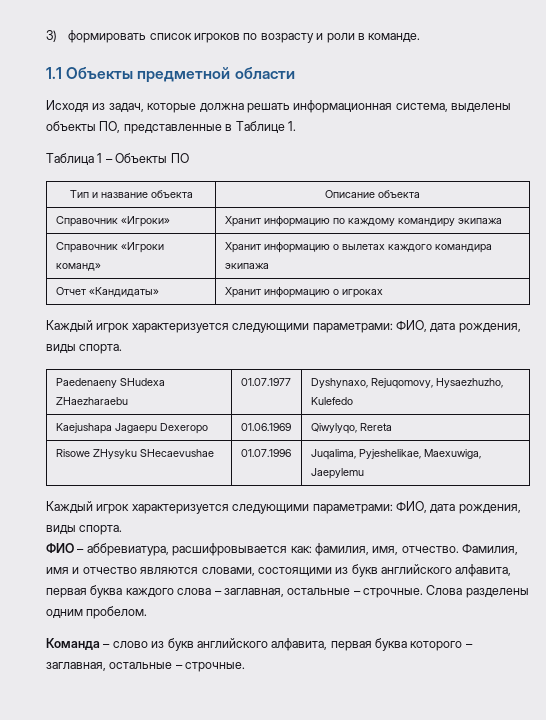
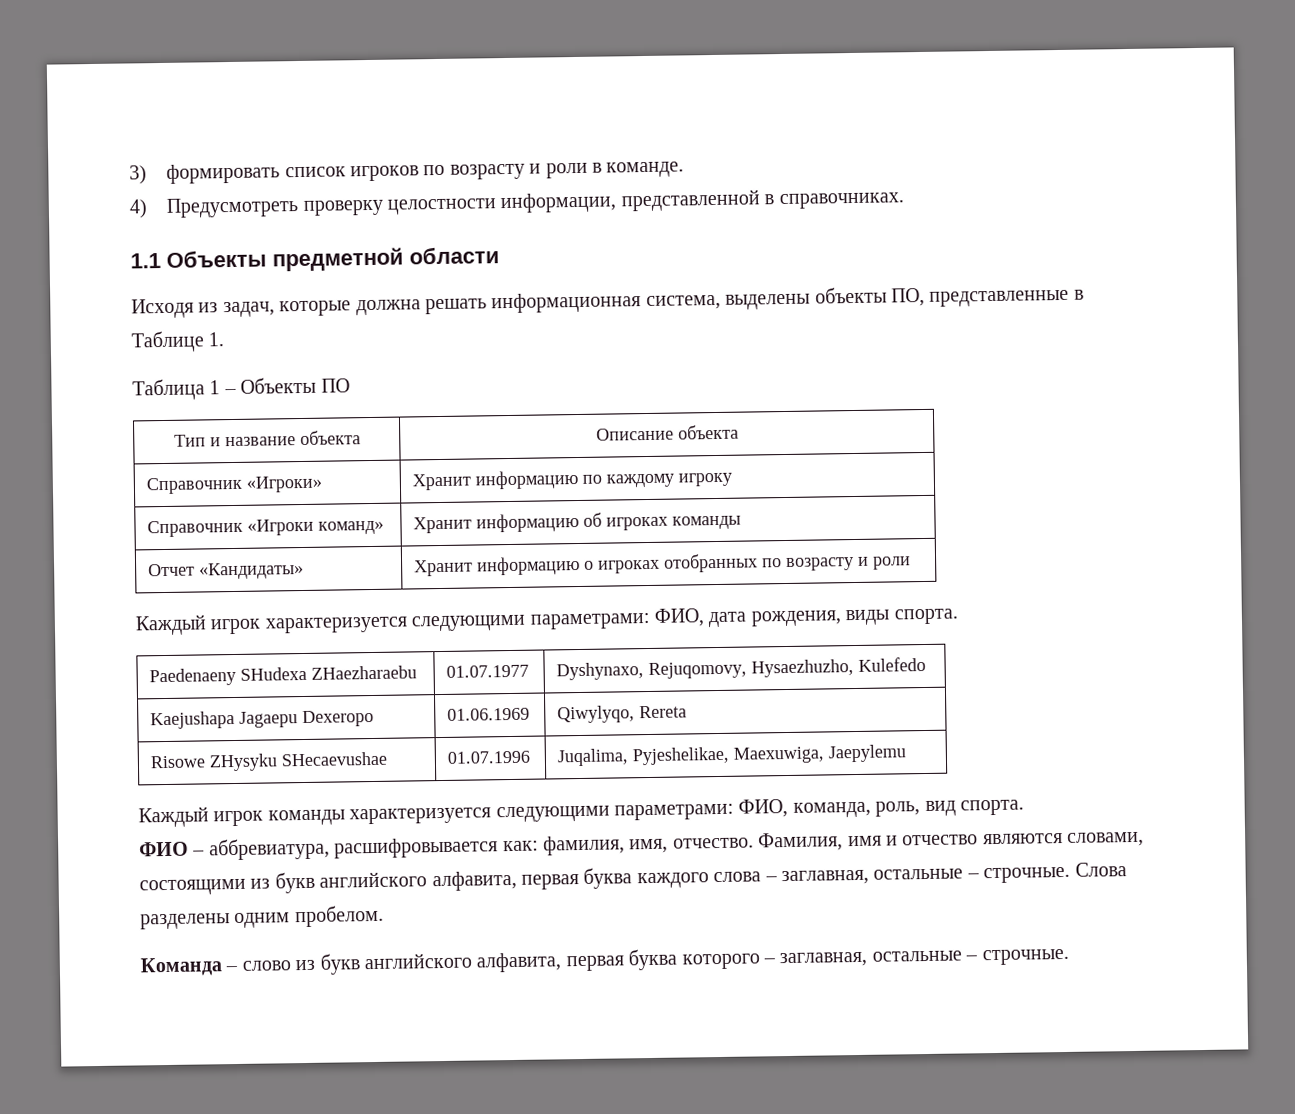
(421, 37) none -> [129,189,904,219] // 4) Предусмотреть проверку целостности информации, представленной в справочниках.
[397,218,502,227] командиру экипажа -> [678,472,733,487] игроку
[332,244,492,253] [224,263,269,269] о вылетах каждого командира экипажа -> [583,512,742,531] об игроках команды
(383, 293) none -> [663,553,912,573] отобранных по возрасту и роли
[131,501,521,514] [46,525,76,534] характеризуется следующими параметрами: ФИО, дата рождения, виды -> [267,798,956,826] команды характеризуется следующими параметрами: ФИО, команда, роль, вид

